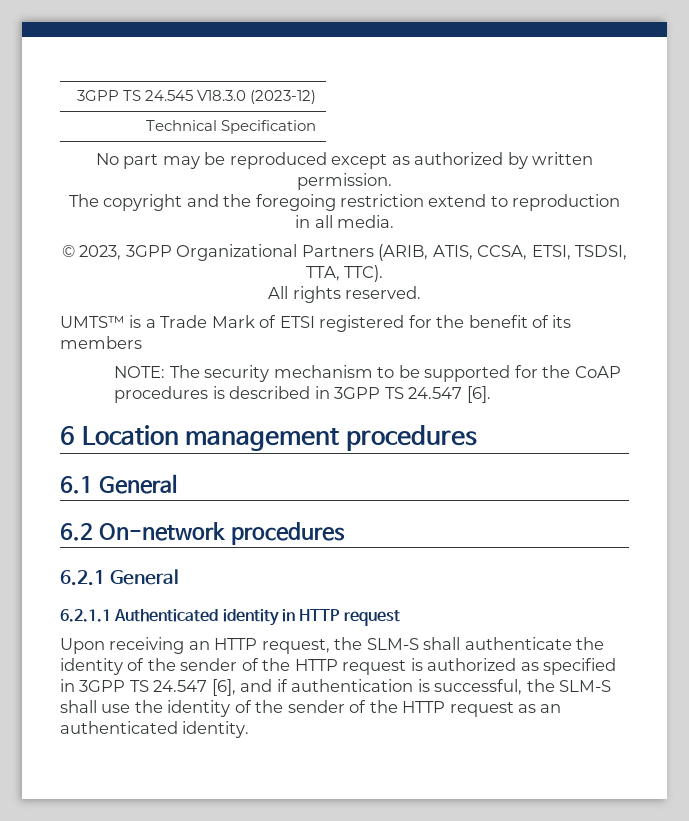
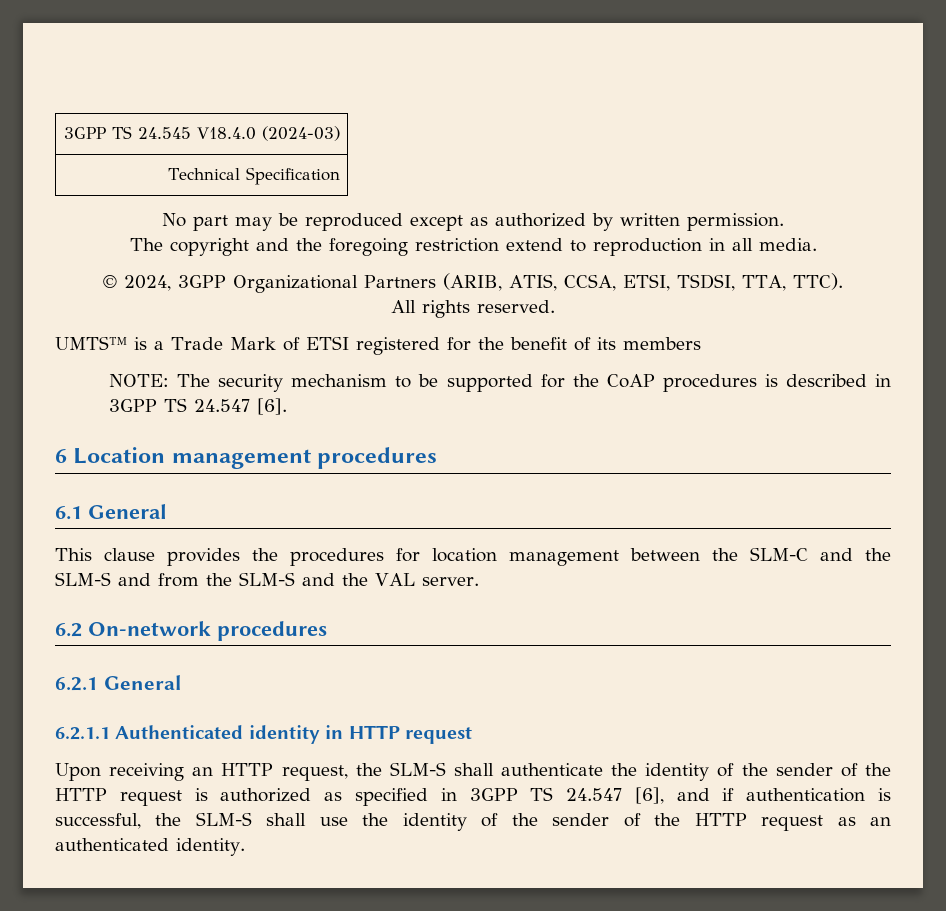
[196,90,316,104] V18.3.0 (2023-12) -> [197,126,341,141] V18.4.0 (2024-03)
[79,245,122,260] 2023, -> [124,275,172,291] 2024,
(177, 484) none -> [55,547,891,566] [55,572,479,587] // This clause provides the procedures for location management between the SLM-C and the SLM-S and from the SLM-S and the VAL server.

